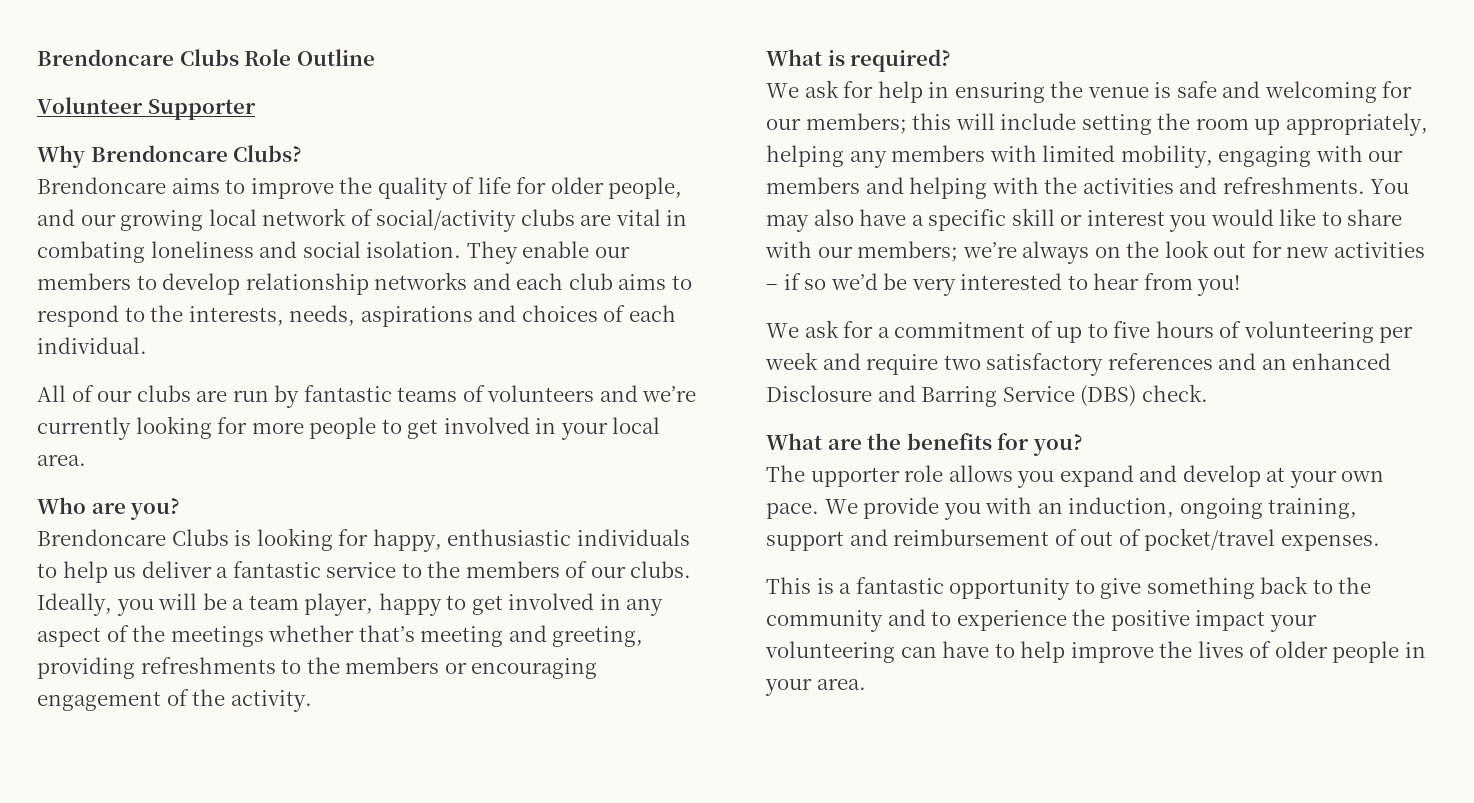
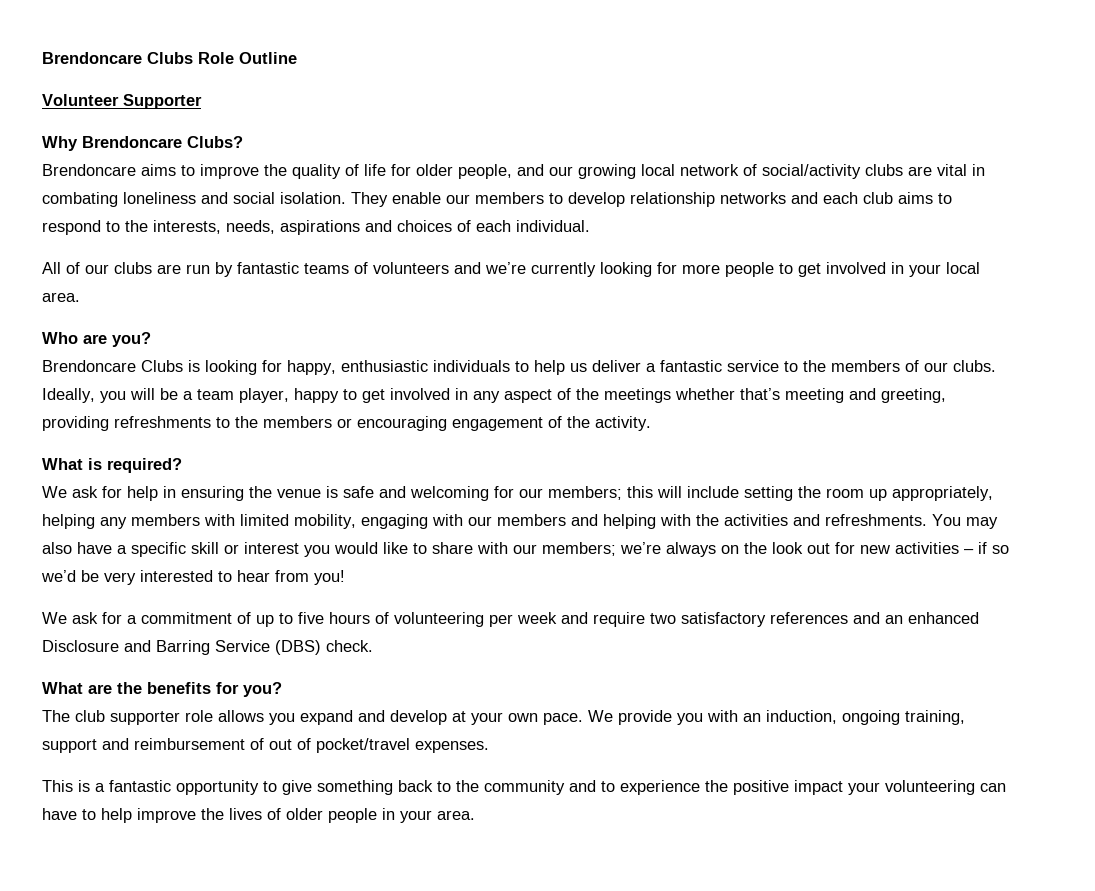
[810,467,900,487] upporter -> [75,710,180,725] club supporter

